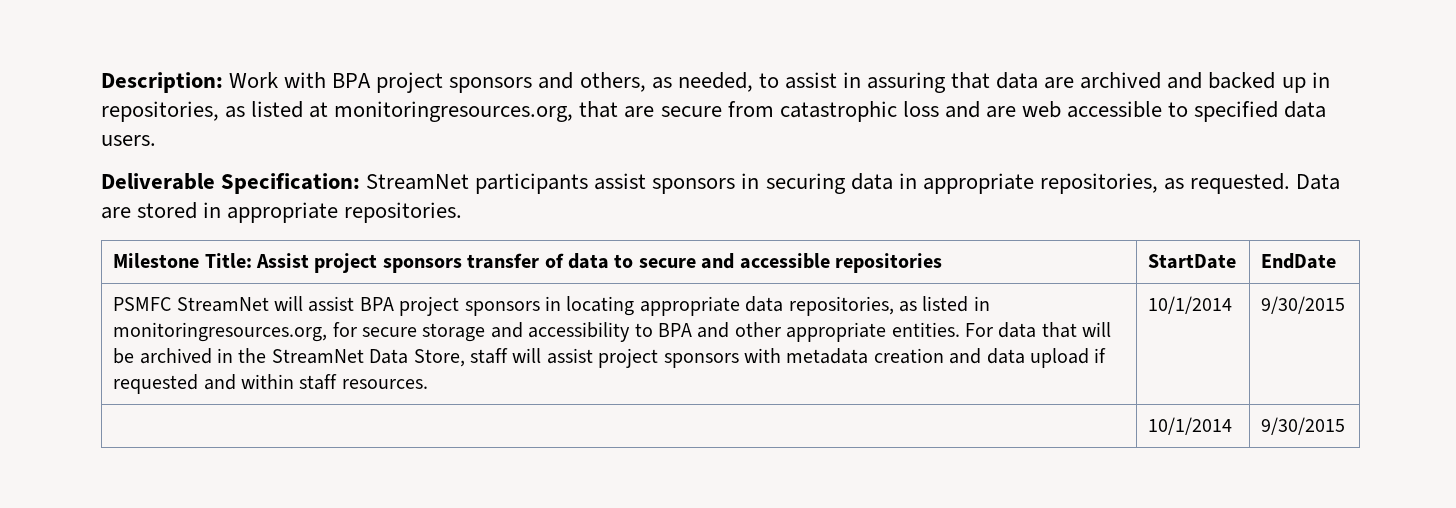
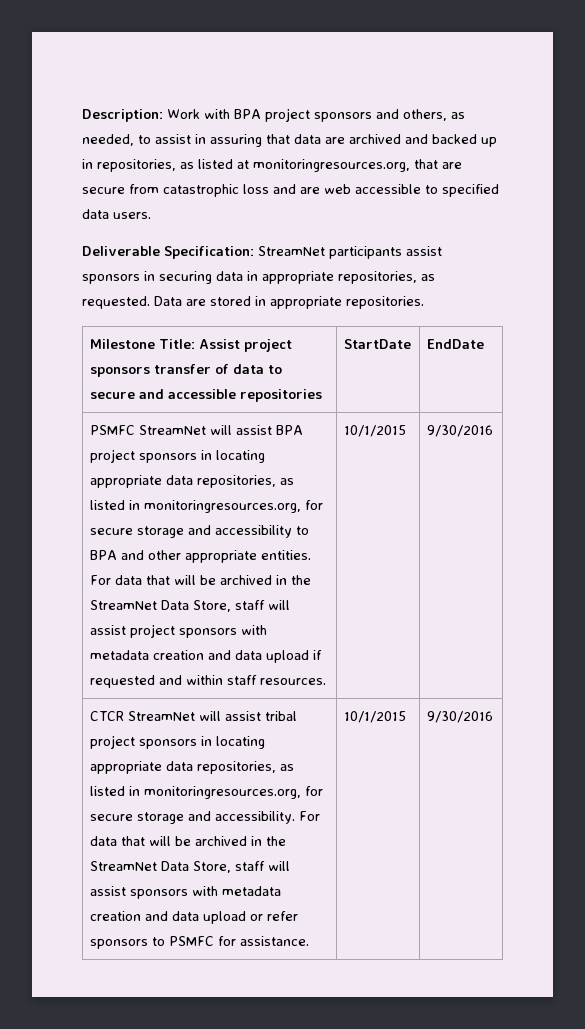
[1148,296,1233,314] [1261,296,1346,314] [1148,417,1233,435] [1261,417,1346,435] 10/1/2014 | 9/30/2015 // | 10/1/2014 | 9/30/2015 -> [343,425,406,437] [426,425,493,437] [89,711,297,721] [89,735,265,749] [89,761,294,774] [89,786,323,799] [89,811,320,824] [89,836,286,846] [89,861,290,873] [89,886,281,899] [89,911,298,924] [89,936,309,949] [343,711,406,723] [426,711,493,723] 10/1/2015 | 9/30/2016 // CTCR StreamNet will assist tribal project sponsors in locating appropriate data repositories, as listed in monitoringresources.org, for secure storage and accessibility. For data that will be archived in the StreamNet Data Store, staff will assist sponsors with metadata creation and data upload or refer sponsors to PSMFC for assistance. | 10/1/2015 | 9/30/2016

